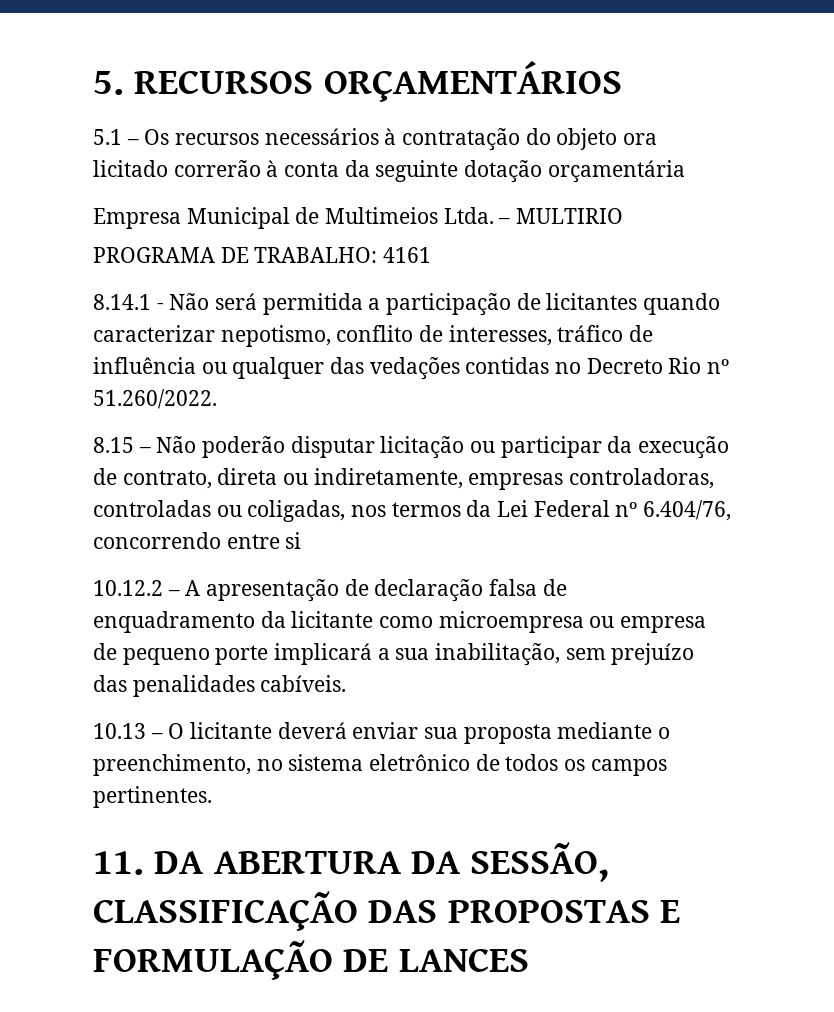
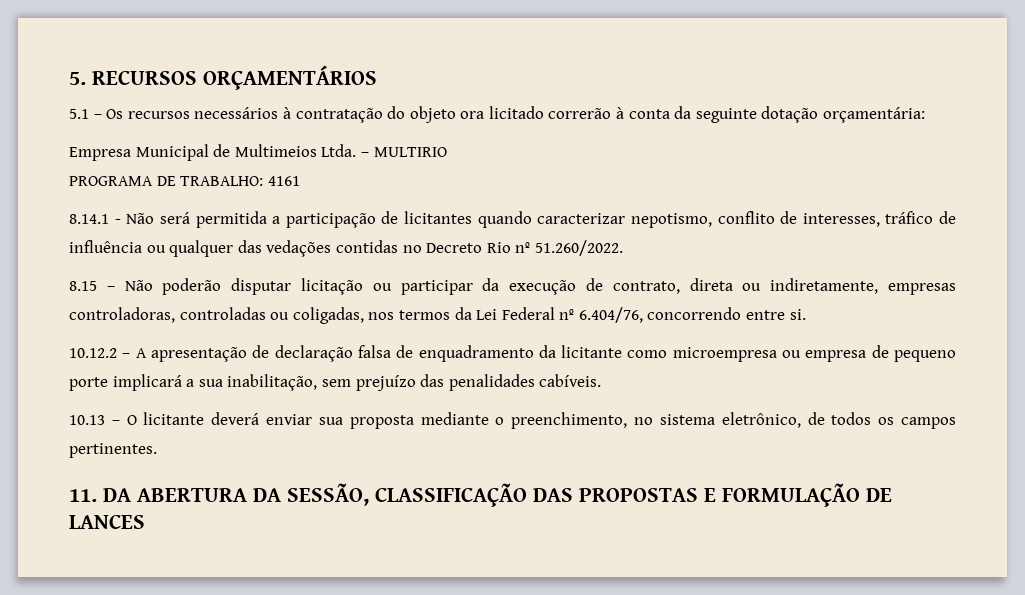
[547,160,685,183] orçamentária -> [823,107,926,123] orçamentária:
[285,532,302,549] si -> [789,309,806,320] si.
[369,754,471,771] eletrônico -> [721,412,801,428] eletrônico,

